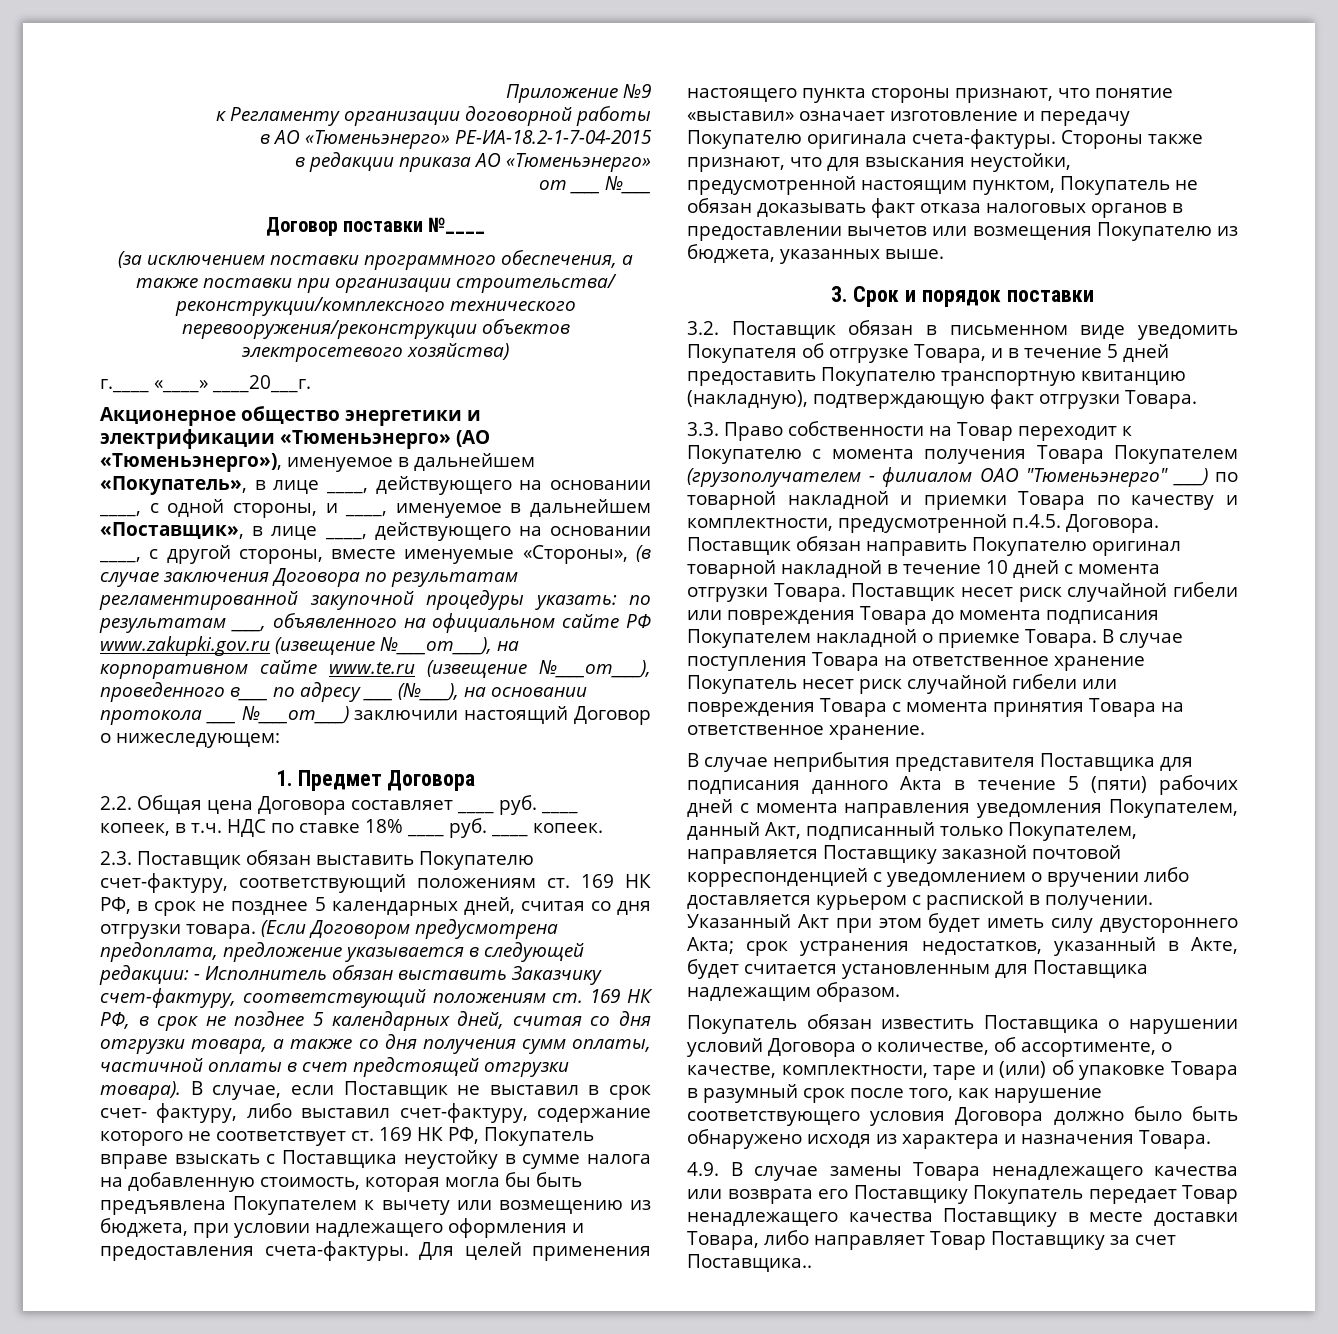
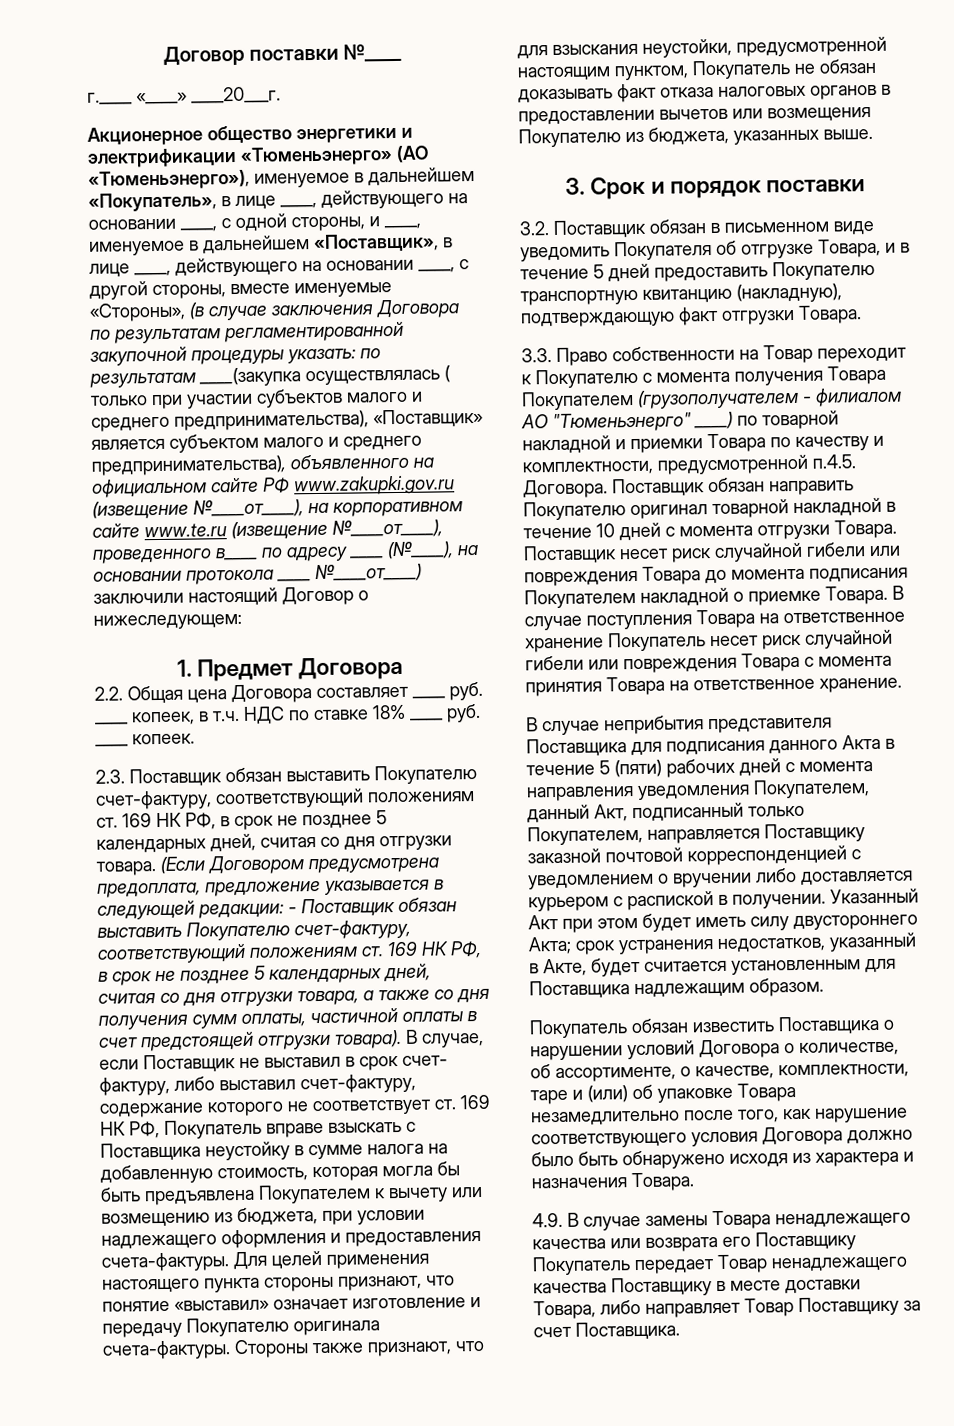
[506,84,651,103] [216,106,651,126] [260,130,652,149] [295,152,651,172] [539,180,567,190] [570,176,651,194] [265,217,486,236] [118,250,633,270] [136,274,617,293] [174,297,576,316] [181,319,570,339] [242,343,509,362] Приложение №9 // к Регламенту организации договорной работы // в АО «Тюменьэнерго» РЕ-ИА-18.2-1-7-04-2015 // в редакции приказа АО «Тюменьэнерго» // от ____ №____ // Договор поставки №____ // (за исключением поставки программного обеспечения, а также поставки при организации строительства/ реконструкции/комплексного технического перевооружения/реконструкции объектов электросетевого хозяйства) -> [162,43,403,66] Договор поставки №____
[230,626,266,632] ____, -> [199,365,450,387] [90,388,423,410] [91,408,483,432] [91,433,422,453] [91,455,286,476] ____(закупка осуществлялась ( только при участии субъектов малого и среднего предпринимательства), «Поставщик» является субъектом малого и среднего предпринимательства),
[205,965,602,985] Исполнитель обязан выставить Заказчику -> [301,897,457,917] [97,921,290,941] Поставщик обязан выставить Покупателю
[979,468,1019,482] ОАО -> [521,414,549,429] АО
[687,1084,845,1103] в разумный срок -> [531,1110,680,1126] незамедлительно
[687,1254,812,1272] Поставщика.. -> [575,1321,680,1340] Поставщика.

